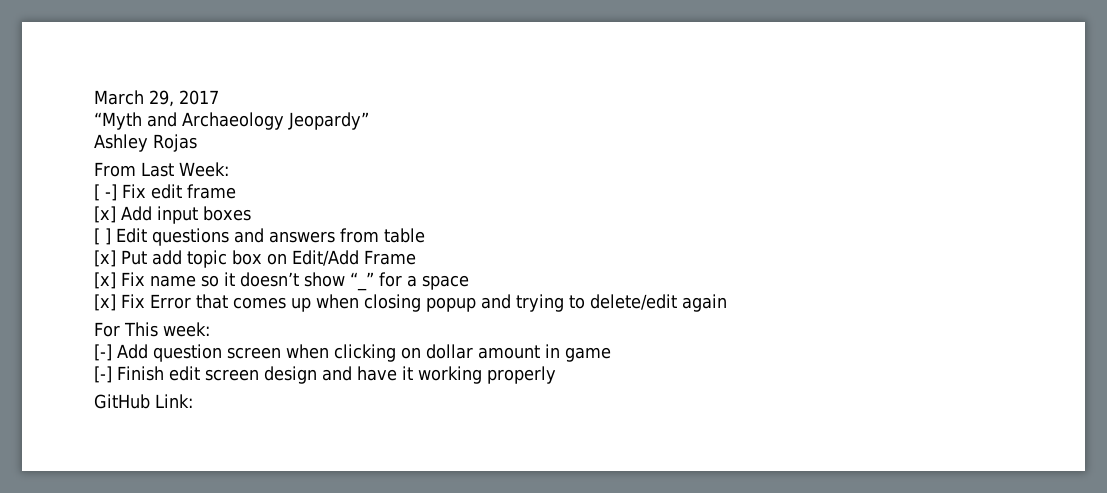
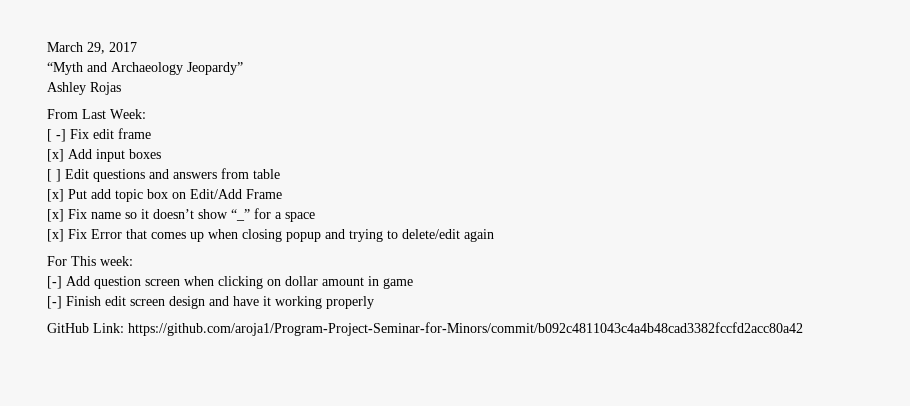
(193, 401) none -> [128,322,803,336] https://github.com/aroja1/Program-Project-Seminar-for-Minors/commit/b092c4811043c4a4b48cad3382fccfd2acc80a42

